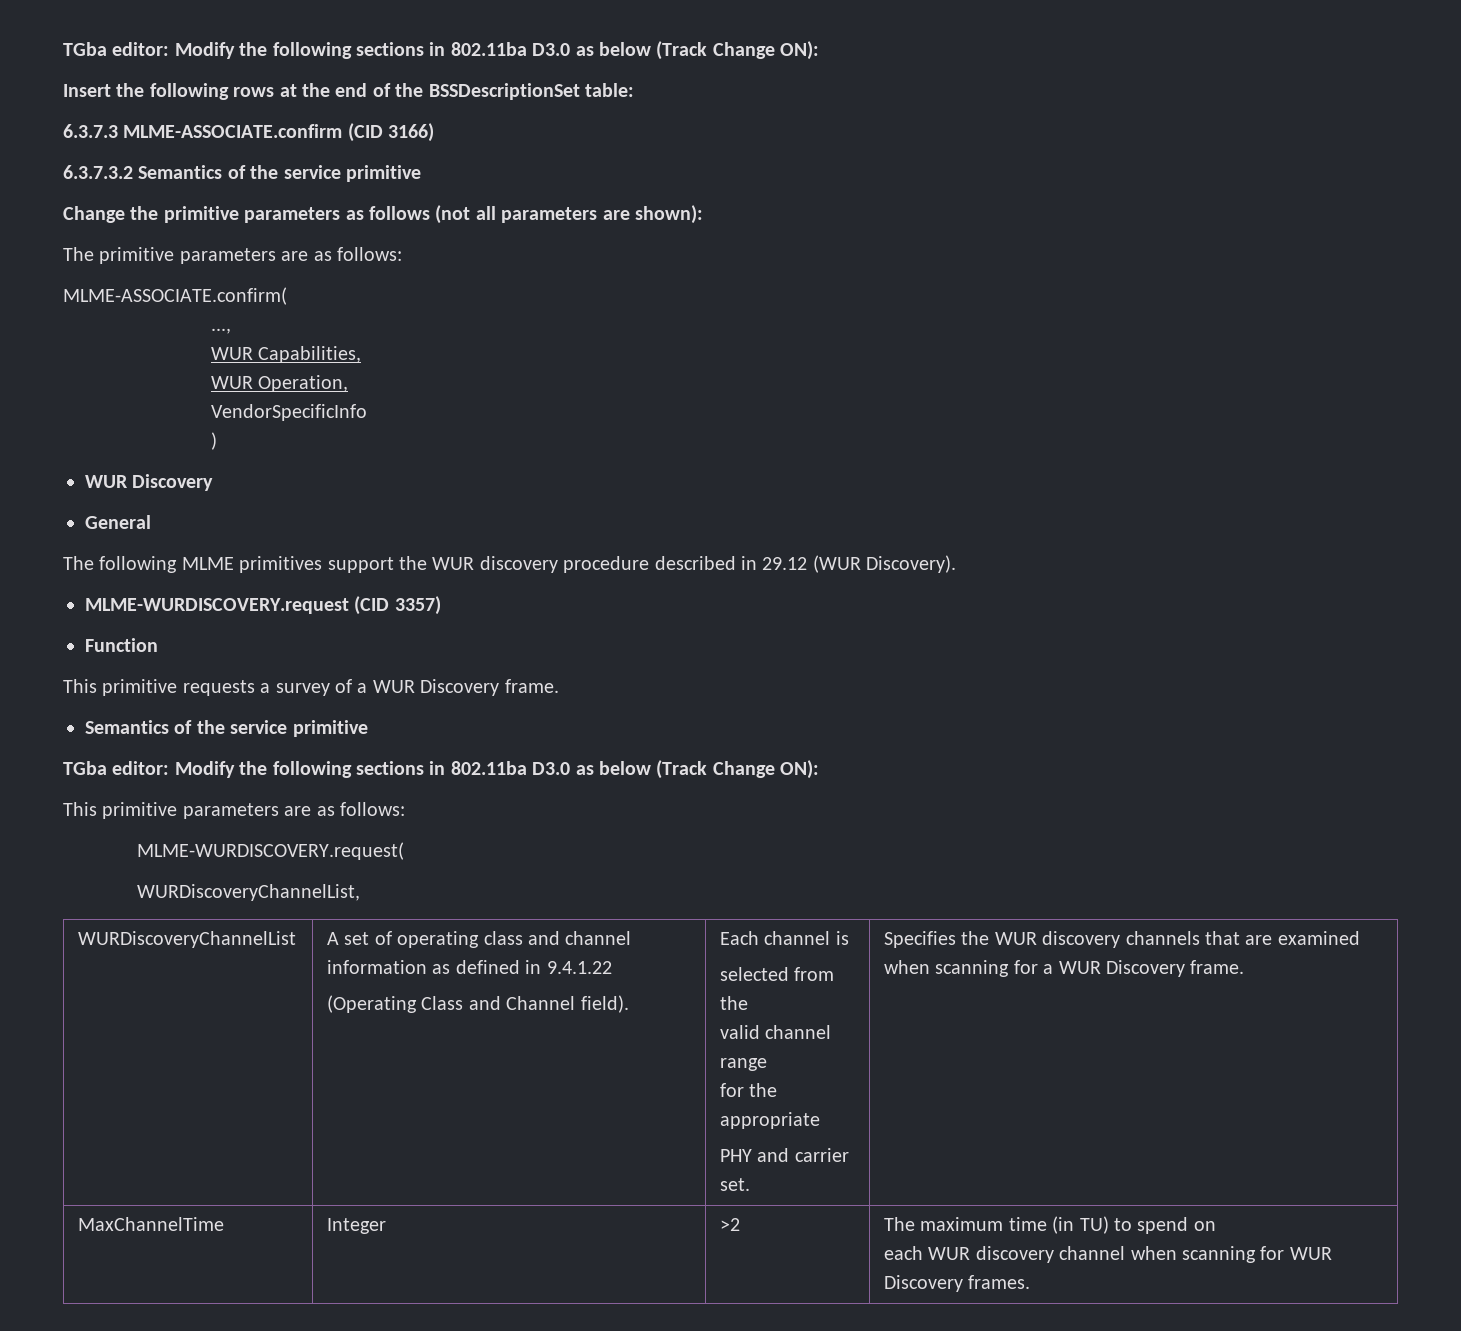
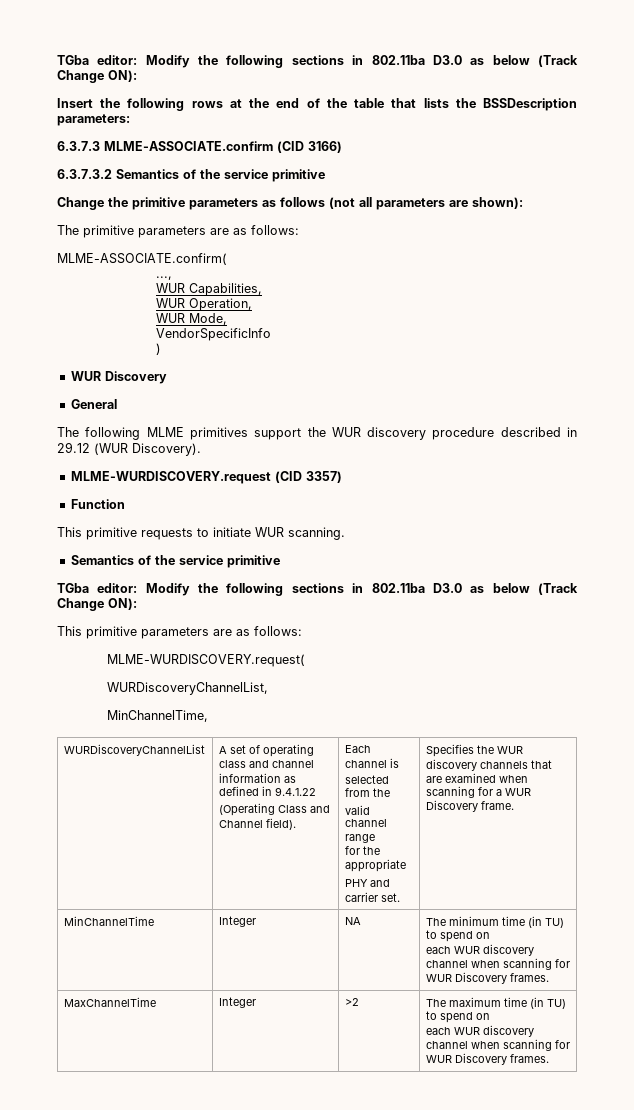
[428,83,634,100] BSSDescriptionSet table: -> [354,98,577,111] [57,114,130,126] table that lists the BSSDescription parameters:
(349, 383) none -> [156,313,228,325] // WUR Mode,
[260,679,559,696] a survey of a WUR Discovery frame. -> [197,527,345,540] to initiate WUR scanning.
(360, 892) none -> [106,710,208,722] // MinChannelTime,
(1245, 967) none -> [63,916,154,926] [218,916,256,927] [344,917,361,925] [425,916,564,928] [425,930,490,942] [425,944,534,956] [425,958,570,970] [425,972,549,984] // MinChannelTime | Integer | NA | The minimum time (in TU) to spend on // each WUR discovery channel when scanning for WUR Discovery frames.

